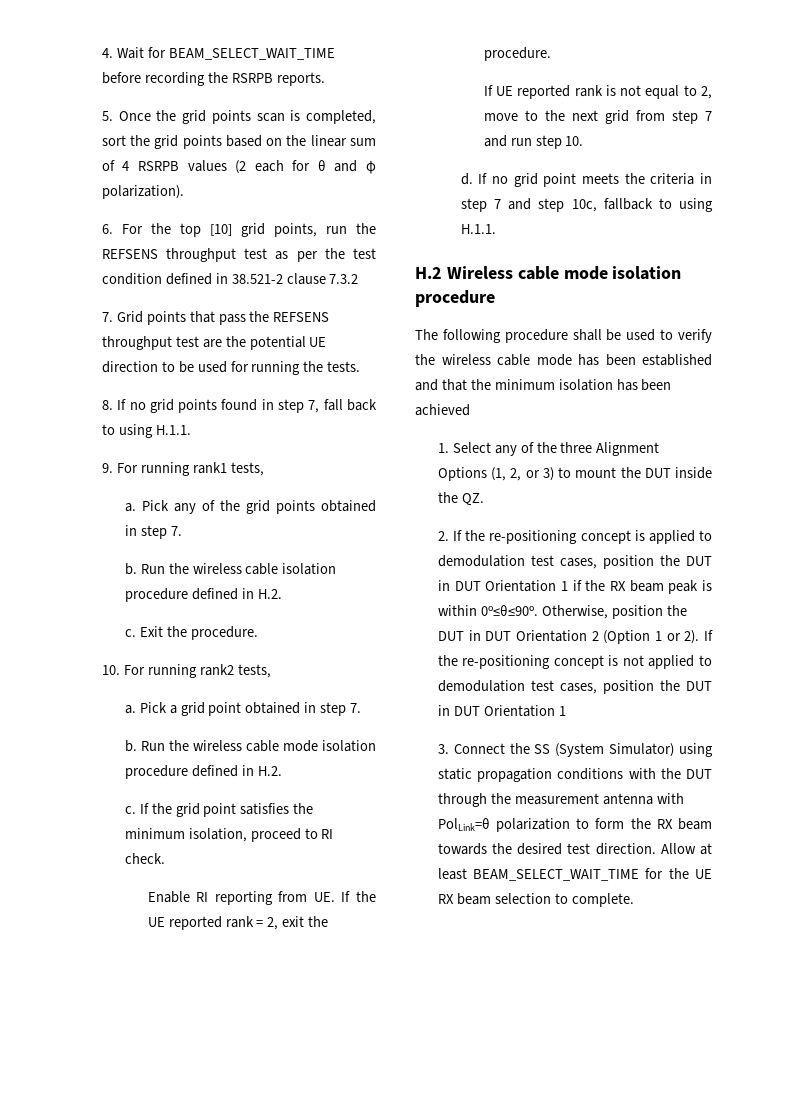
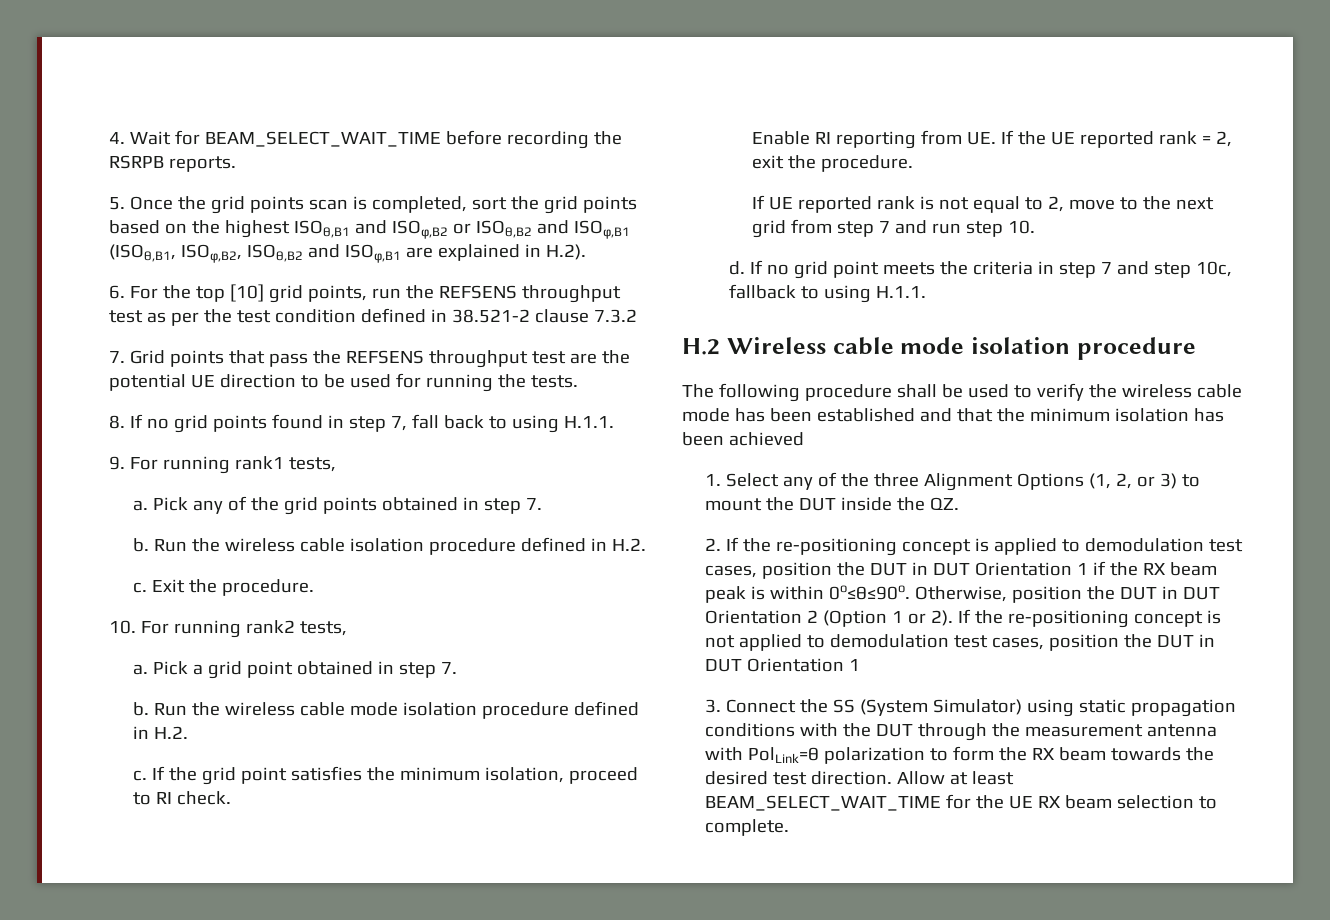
[310,135,377,147] [101,160,376,174] [101,185,184,199] linear sum of 4 RSRPB values (2 each for θ and φ polarization). -> [225,220,631,239] [109,244,587,263] highest ISOθ,B1 and ISOφ,B2 or ISOθ,B2 and ISOφ,B1 (ISOθ,B1, ISOφ,B2, ISOθ,B2 and ISOφ,B1 are explained in H.2).

